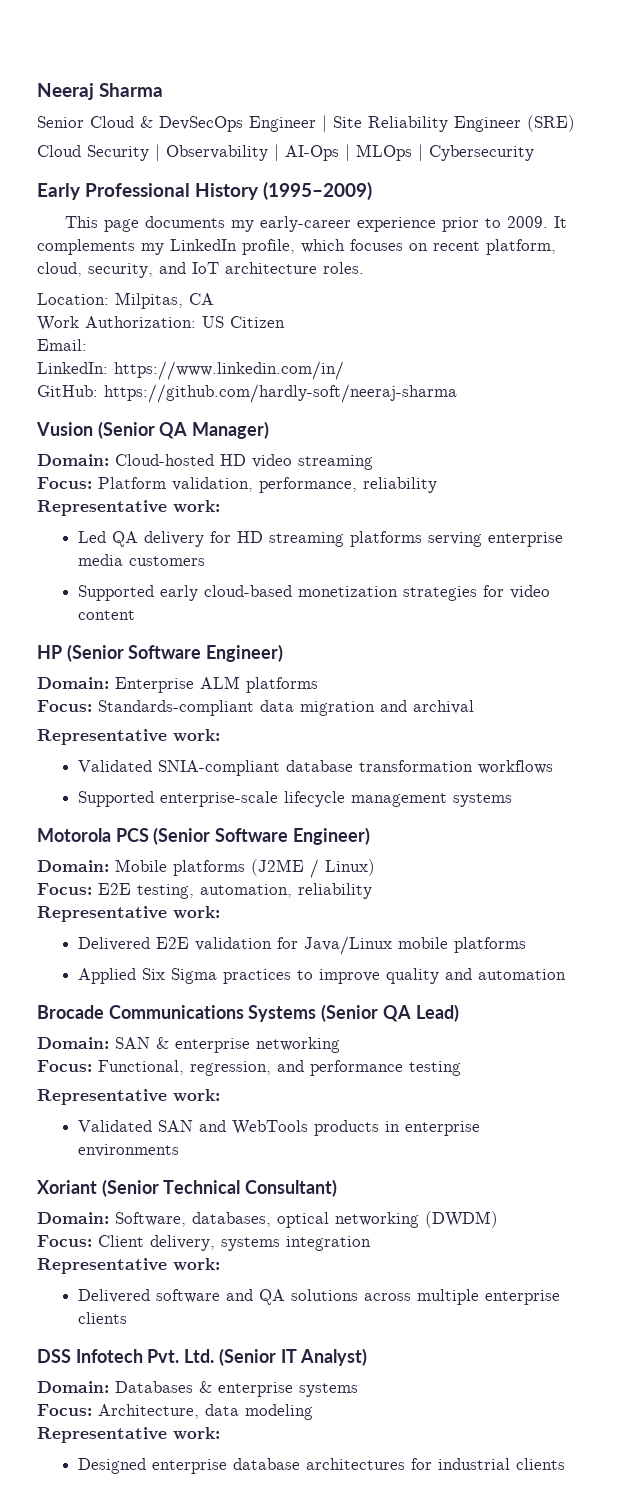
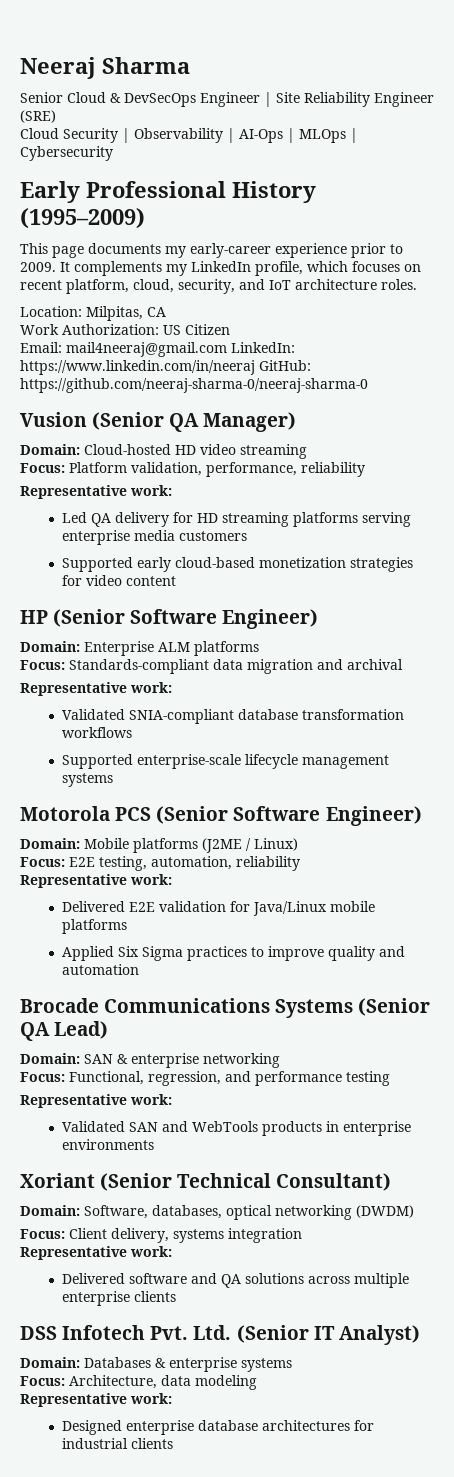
[37,361,344,380] [37,384,457,403] // LinkedIn: https://www.linkedin.com/in/ // GitHub: https://github.com/hardly-soft/neeraj-sharma -> [66,342,295,357] [20,360,311,375] [20,378,368,393] mail4neeraj@gmail.com LinkedIn: https://www.linkedin.com/in/neeraj GitHub: https://github.com/neeraj-sharma-0/neeraj-sharma-0

